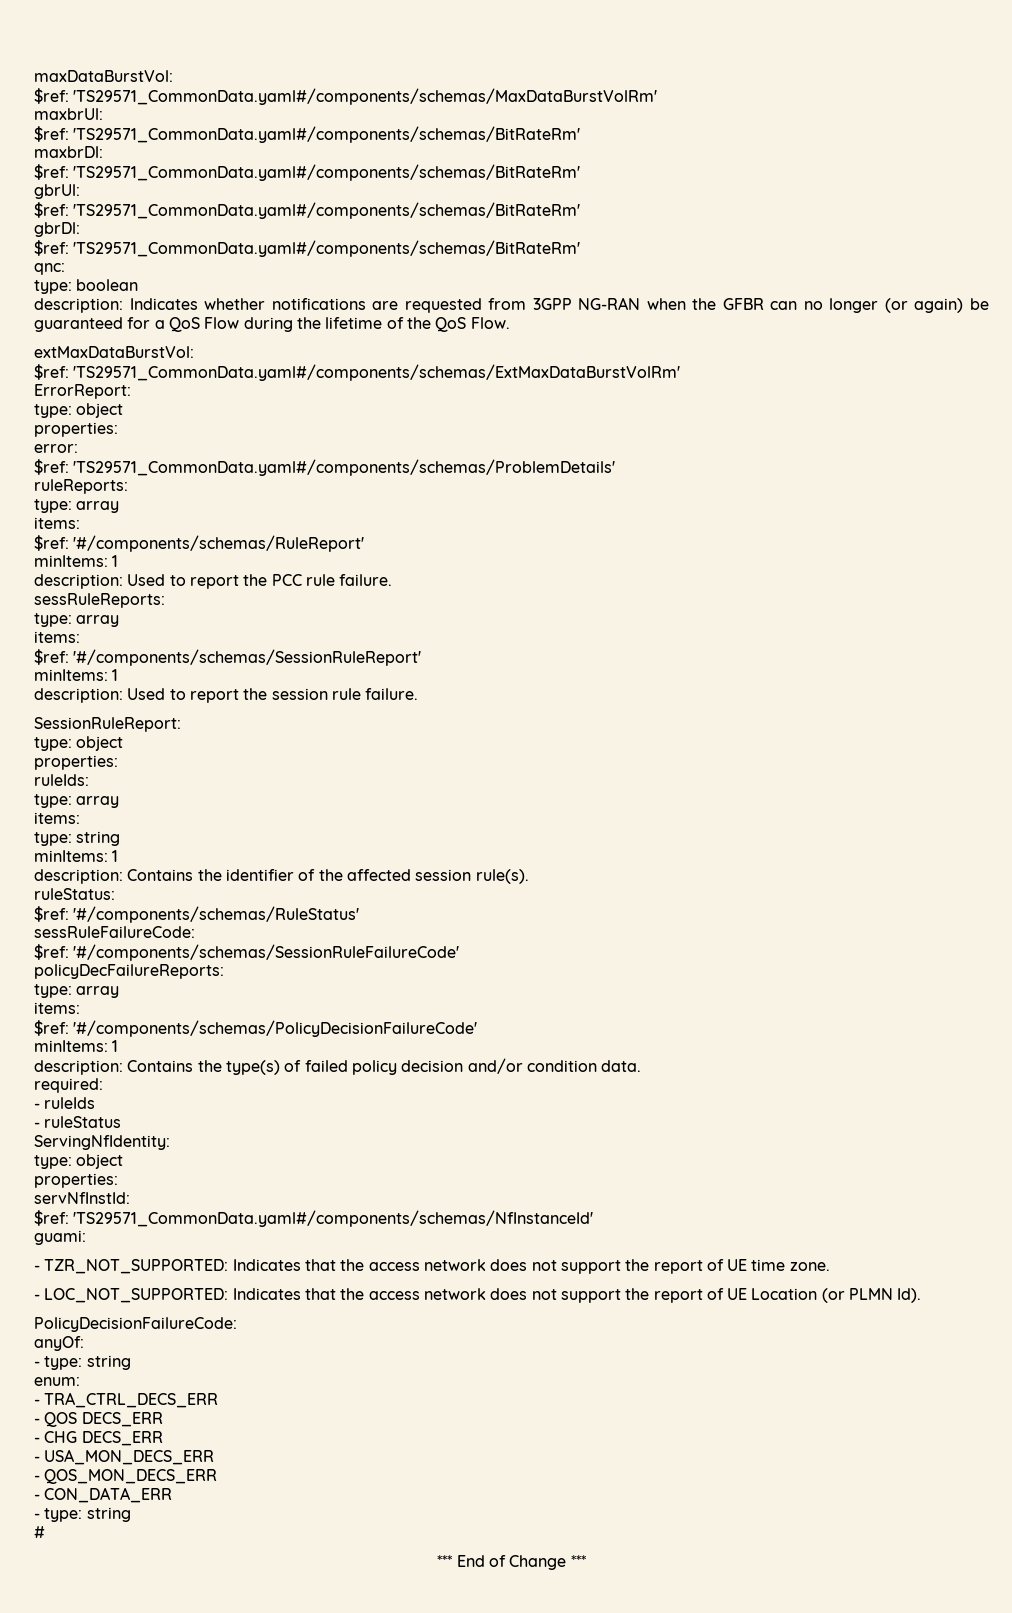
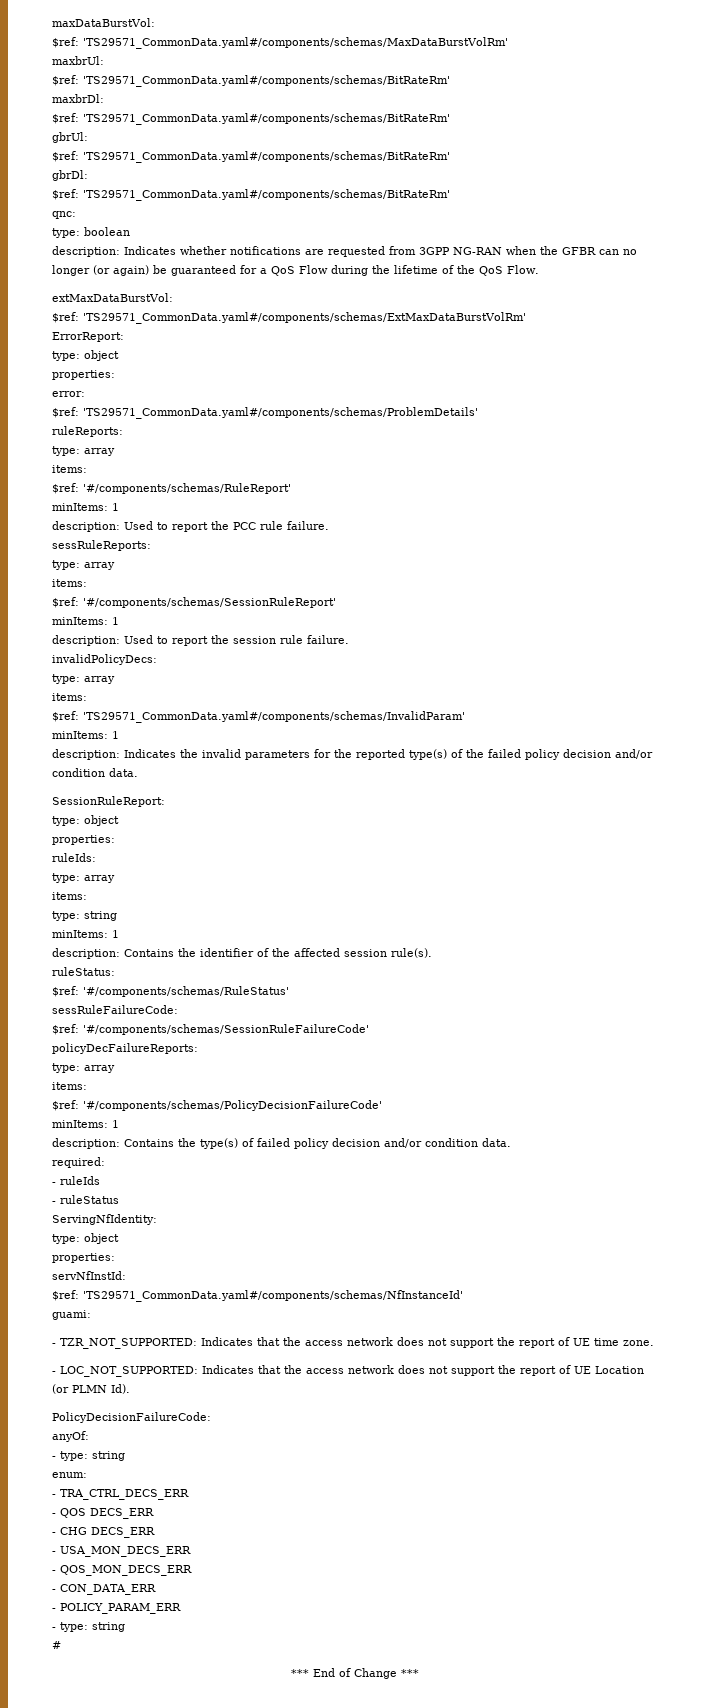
(419, 694) none -> [52,654,157,665] [52,674,115,684] [52,693,87,701] [52,711,465,723] [52,731,119,739] [52,749,653,760] [52,768,138,777] // invalidPolicyDecs: // type: array // items: // $ref: 'TS29571_CommonData.yaml#/components/schemas/InvalidParam' // minItems: 1 // description: Indicates the invalid parameters for the reported type(s) of the failed policy decision and/or condition data.
(173, 1495) none -> [52,1603,181,1614] // - POLICY_PARAM_ERR

